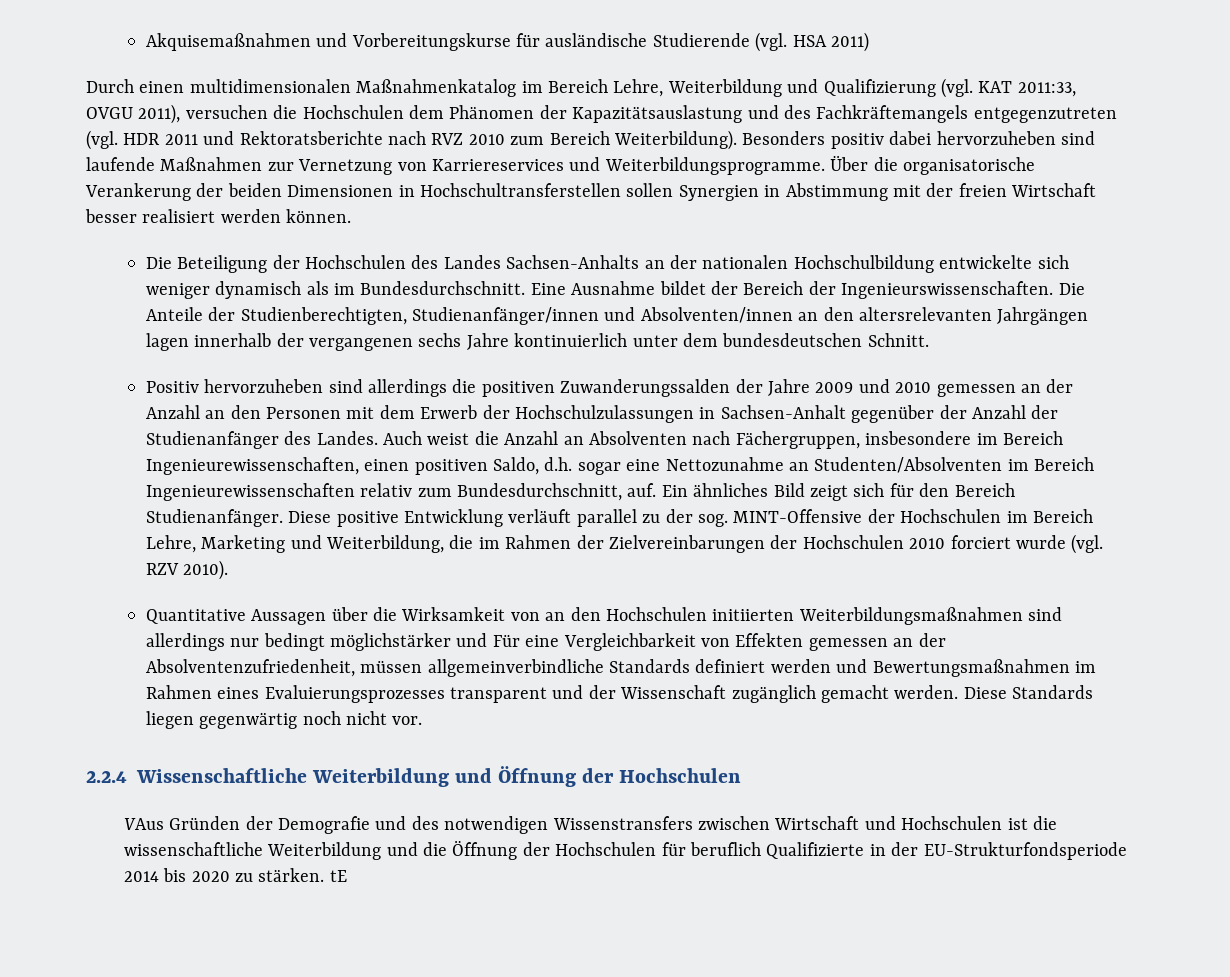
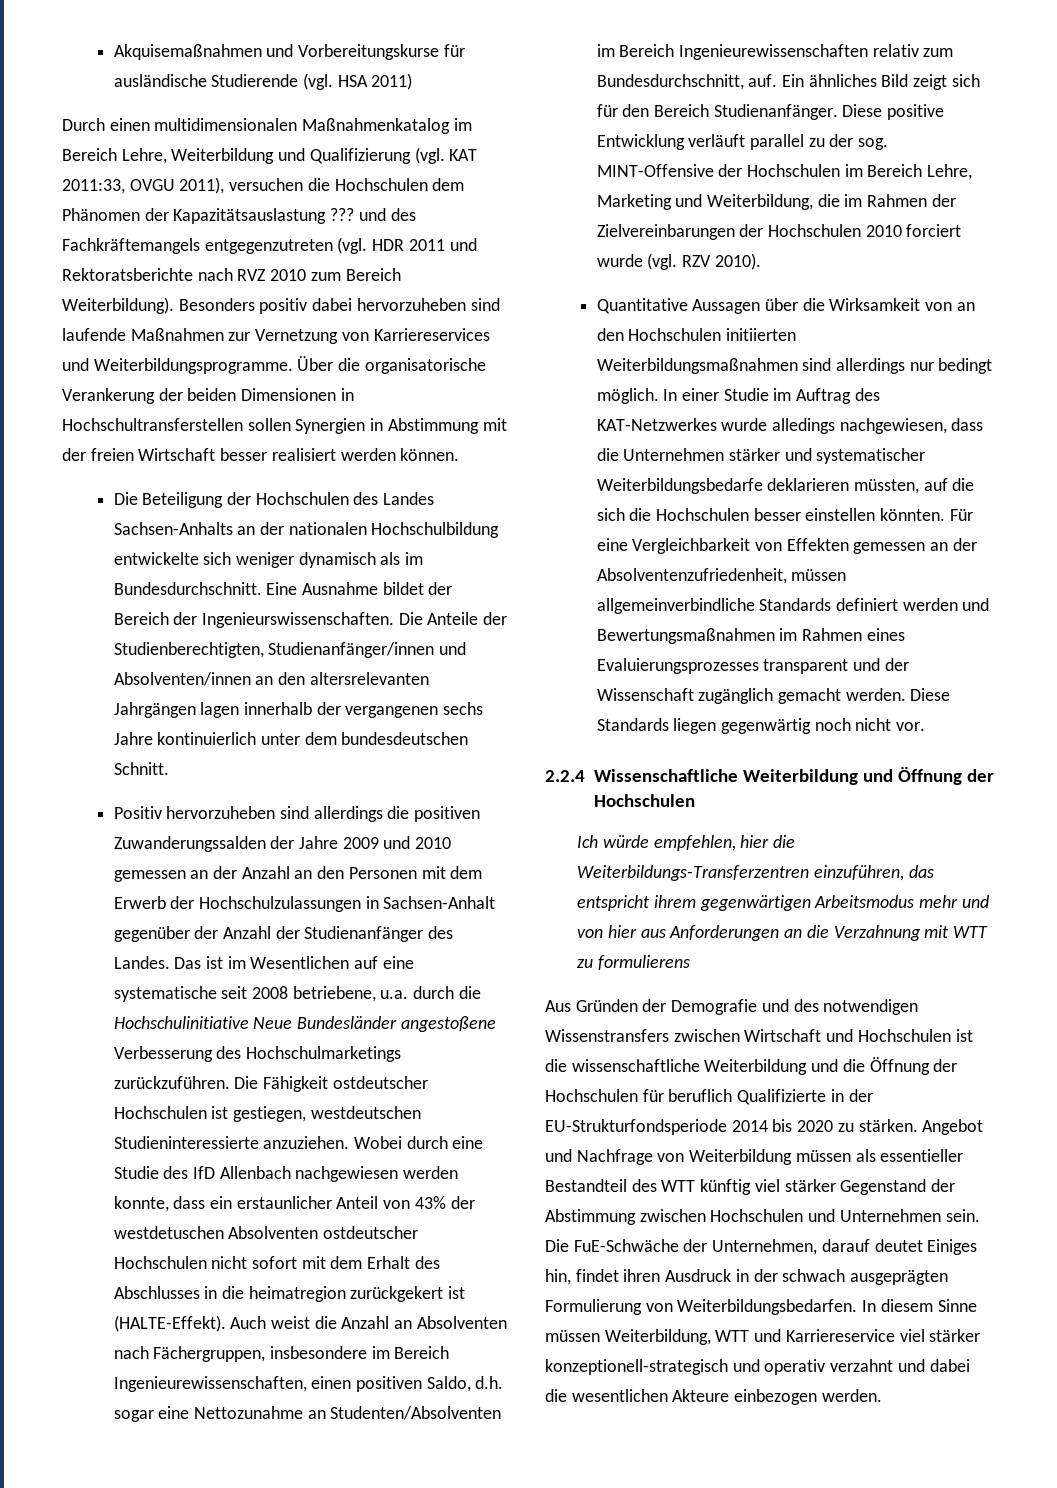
(743, 114) none -> [330,208,355,221] ???
(378, 438) none -> [174,956,414,969] [113,986,481,1002] [113,1016,496,1032] [113,1046,401,1062] [113,1076,428,1092] [113,1106,421,1122] [113,1136,484,1149] [113,1166,459,1182] [113,1196,475,1212] [113,1226,418,1239] [113,1256,440,1269] [113,1286,466,1302] [113,1315,226,1332] Das ist im Wesentlichen auf eine systematische seit 2008 betriebene, u.a. durch die Hochschulinitiative Neue Bundesländer angestoßene Verbesserung des Hochschulmarketings zurückzuführen. Die Fähigkeit ostdeutscher Hochschulen ist gestiegen, westdeutschen Studieninteressierte anzuziehen. Wobei durch eine Studie des IfD Allenbach nachgewiesen werden konnte, dass ein erstaunlicher Anteil von 43% der westdetuschen Absolventen ostdeutscher Hochschulen nicht sofort mit dem Erhalt des Abschlusses in die heimatregion zurückgekert ist (HALTE-Effekt).
[329,633,488,651] möglichstärker und -> [596,388,880,404] [596,418,984,434] [596,448,926,464] [596,478,975,494] [596,508,946,521] möglich. In einer Studie im Auftrag des KAT-Netzwerkes wurde alledings nachgewiesen, dass die Unternehmen stärker und systematischer Weiterbildungsbedarfe deklarieren müssten, auf die sich die Hochschulen besser einstellen könnten.
[123,818,164,830] VAus -> [577,835,796,851] [577,865,934,881] [577,895,989,911] [577,925,989,941] [577,955,691,970] [545,1000,571,1012] Ich würde empfehlen, hier die Weiterbildungs-Transferzentren einzuführen, das entspricht ihrem gegenwärtigen Arbeitsmodus mehr und von hier aus Anforderungen an die Verzahnung mit WTT zu formulierens // Aus
[329,870,347,882] tE -> [922,1119,984,1135] [545,1149,964,1165] [545,1179,956,1195] [545,1209,980,1225] [545,1239,978,1255] [545,1269,949,1285] [545,1299,977,1315] [545,1329,981,1345] [545,1359,970,1375] [545,1389,882,1405] Angebot und Nachfrage von Weiterbildung müssen als essentieller Bestandteil des WTT künftig viel stärker Gegenstand der Abstimmung zwischen Hochschulen und Unternehmen sein. Die FuE-Schwäche der Unternehmen, darauf deutet Einiges hin, findet ihren Ausdruck in der schwach ausgeprägten Formulierung von Weiterbildungsbedarfen. In diesem Sinne müssen Weiterbildung, WTT und Karriereservice viel stärker konzeptionell-strategisch und operativ verzahnt und dabei die wesentlichen Akteure einbezogen werden.

